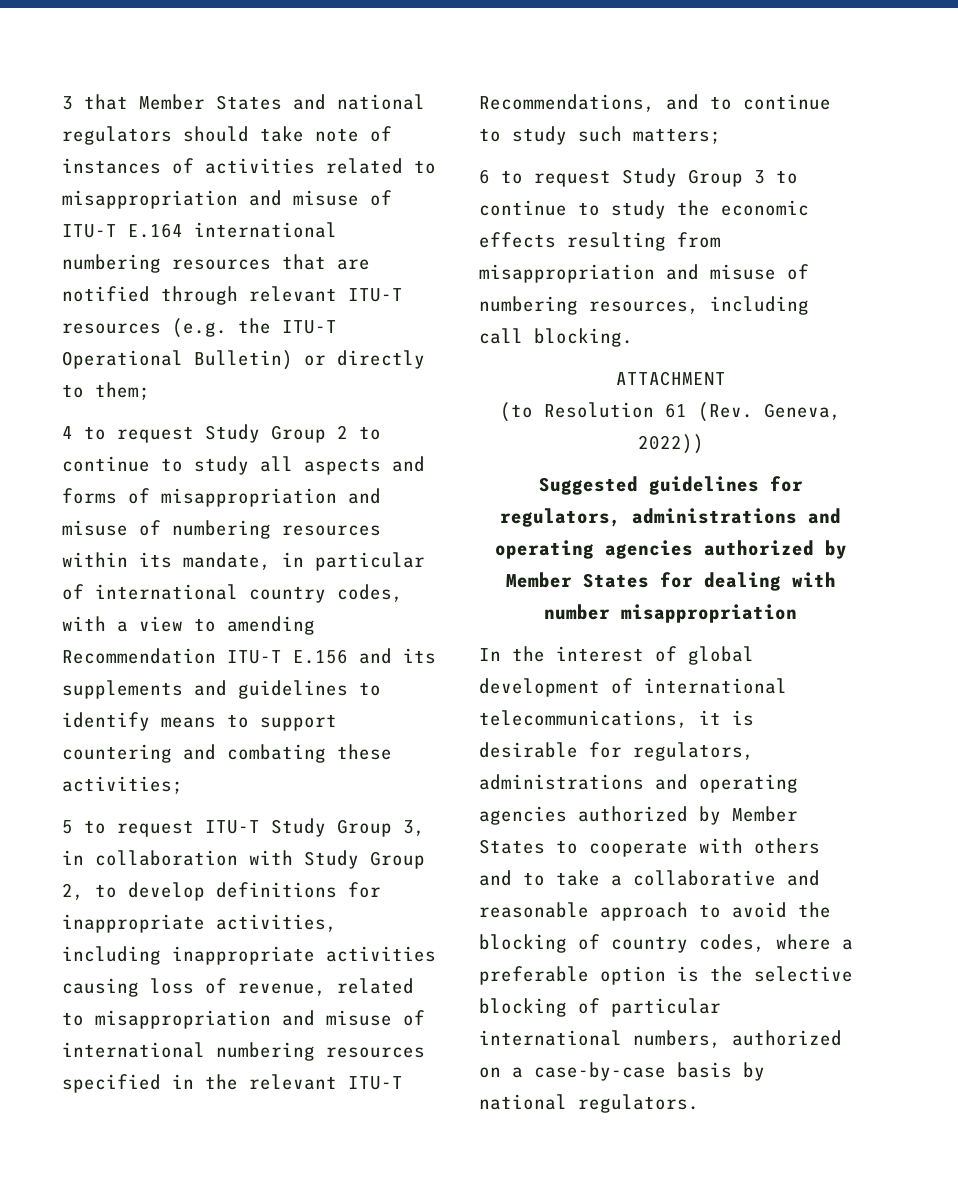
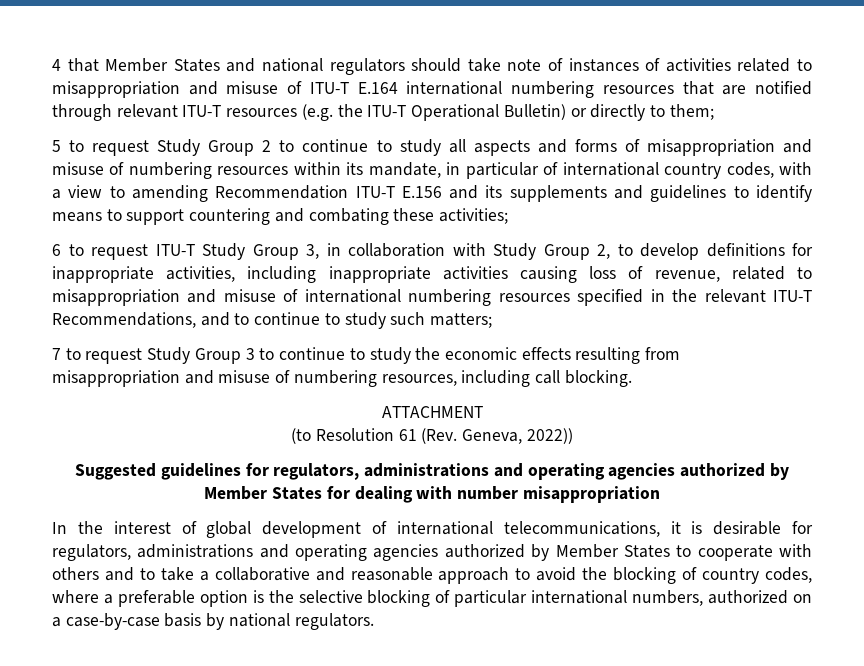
[62,96,73,110] 3 -> [52,59,61,71] 4
[62,426,73,439] 4 -> [52,140,61,152] 5
[62,820,73,834] 5 -> [52,244,61,256] 6
[479,169,490,184] 6 -> [52,348,61,360] 7

